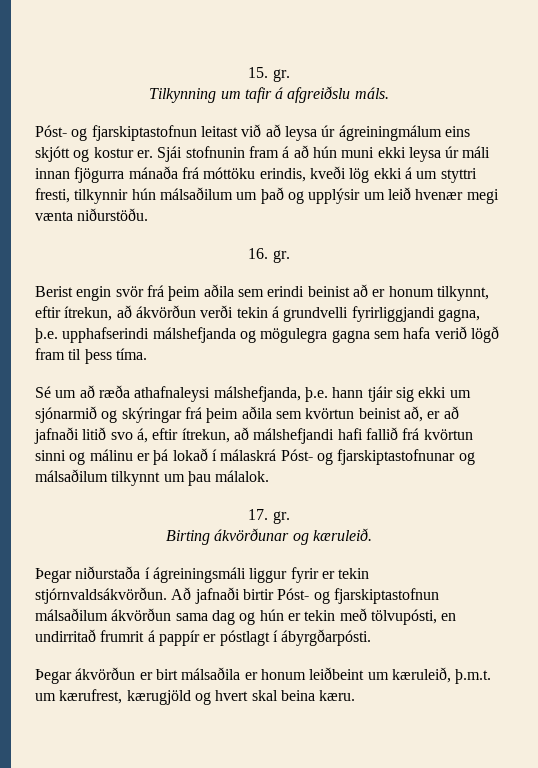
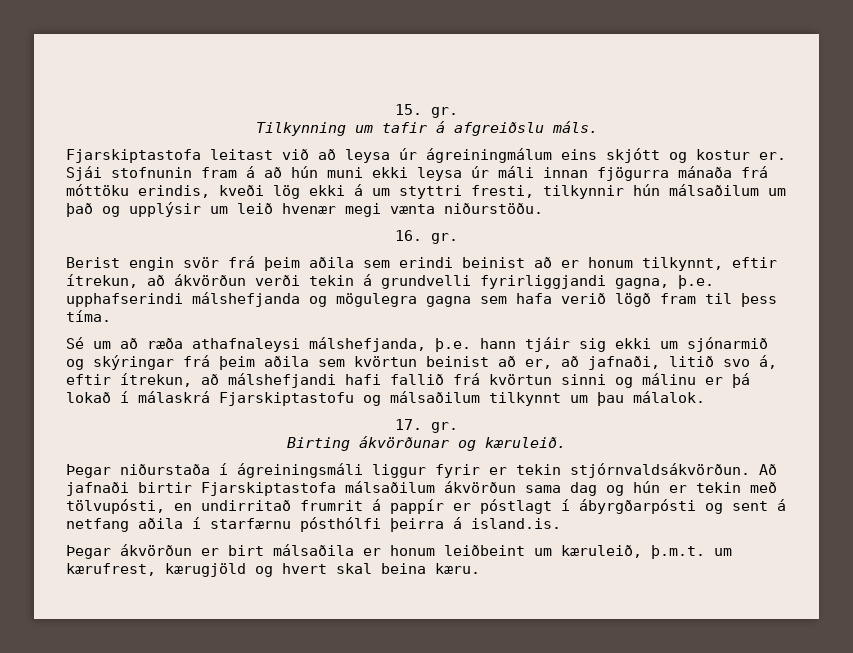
[35,125,197,141] Póst- og fjarskiptastofnun -> [66,149,201,163] Fjarskiptastofa
[403,406,459,422] [34,427,79,444] að, er að jafnaði -> [498,356,660,370] að er, að jafnaði,
[280,449,456,465] Póst- og fjarskiptastofnunar -> [219,392,354,406] Fjarskiptastofu
[277,588,439,604] Póst- og fjarskiptastofnun -> [201,482,336,496] Fjarskiptastofa
[281,629,372,646] ábyrgðarpósti. -> [579,499,786,514] [66,517,561,532] ábyrgðarpósti og sent á netfang aðila í starfærnu pósthólfi þeirra á island.is.

